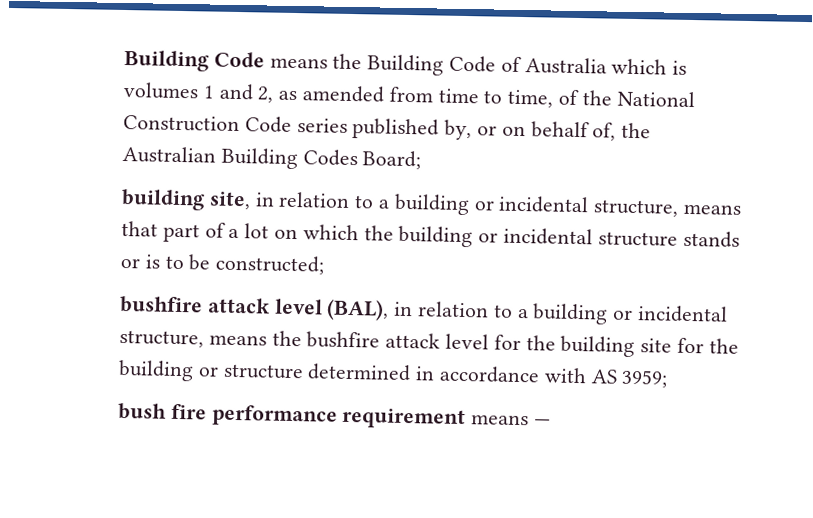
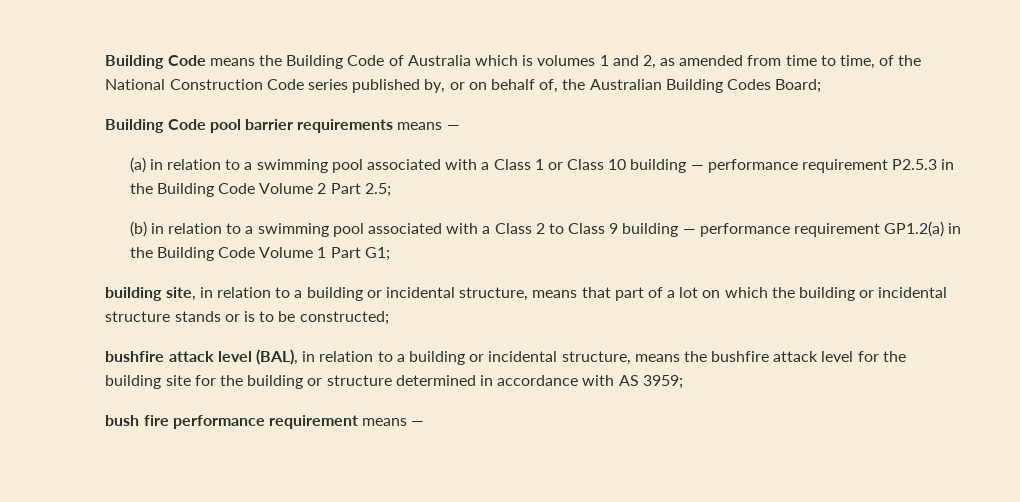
(422, 160) none -> [105,119,460,133] [129,157,955,173] [129,183,391,197] [129,221,962,237] [129,247,390,261] // Building Code pool barrier requirements means — // (a) in relation to a swimming pool associated with a Class 1 or Class 10 building — performance requirement P2.5.3 in the Building Code Volume 2 Part 2.5; // (b) in relation to a swimming pool associated with a Class 2 to Class 9 building — performance requirement GP1.2(a) in the Building Code Volume 1 Part G1;

